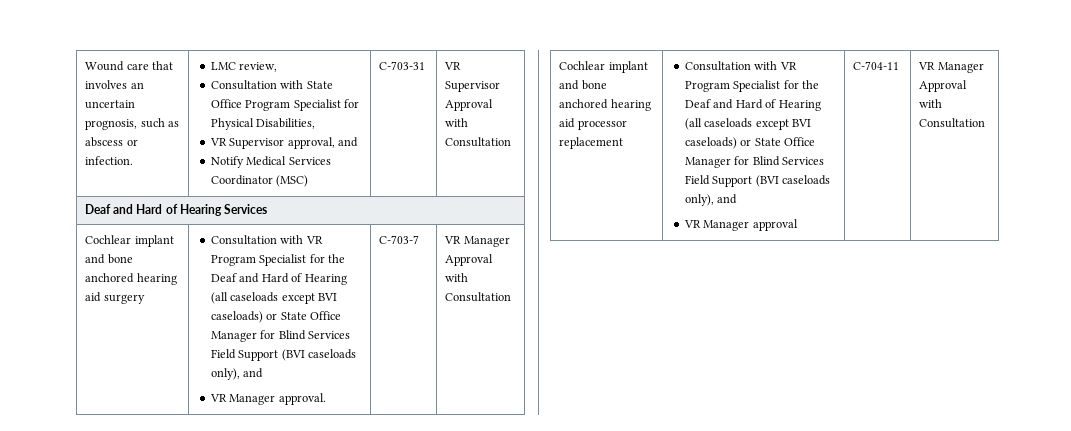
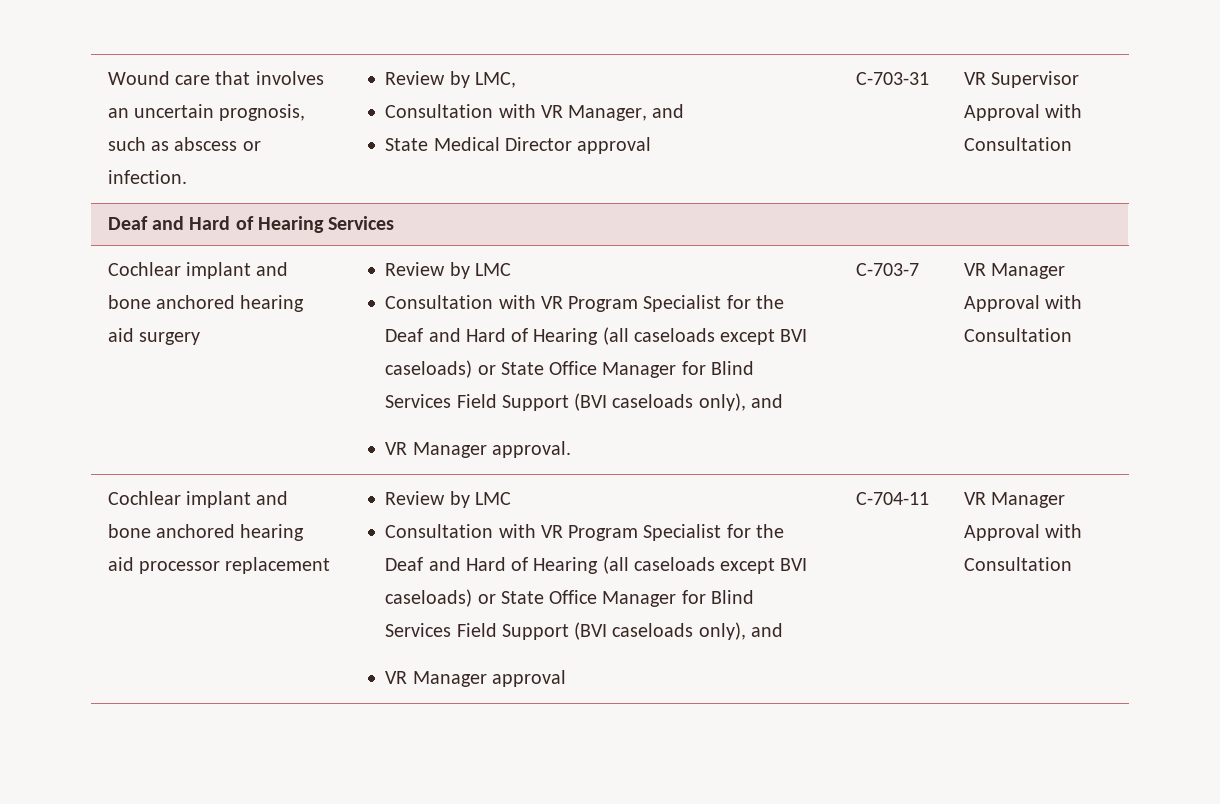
[211,62,278,72] [211,80,333,90] [211,99,360,111] [211,118,316,130] [210,137,359,149] [211,156,331,168] [211,175,309,187] LMC review, // Consultation with State Office Program Specialist for Physical Disabilities, // VR Supervisor approval, and // Notify Medical Services Coordinator (MSC) -> [385,71,516,88] [385,104,685,121] [385,137,652,154] Review by LMC, // Consultation with VR Manager, and // State Medical Director approval
(145, 299) none -> [385,262,511,279] Review by LMC //
(624, 143) none -> [385,491,511,508] Review by LMC //

